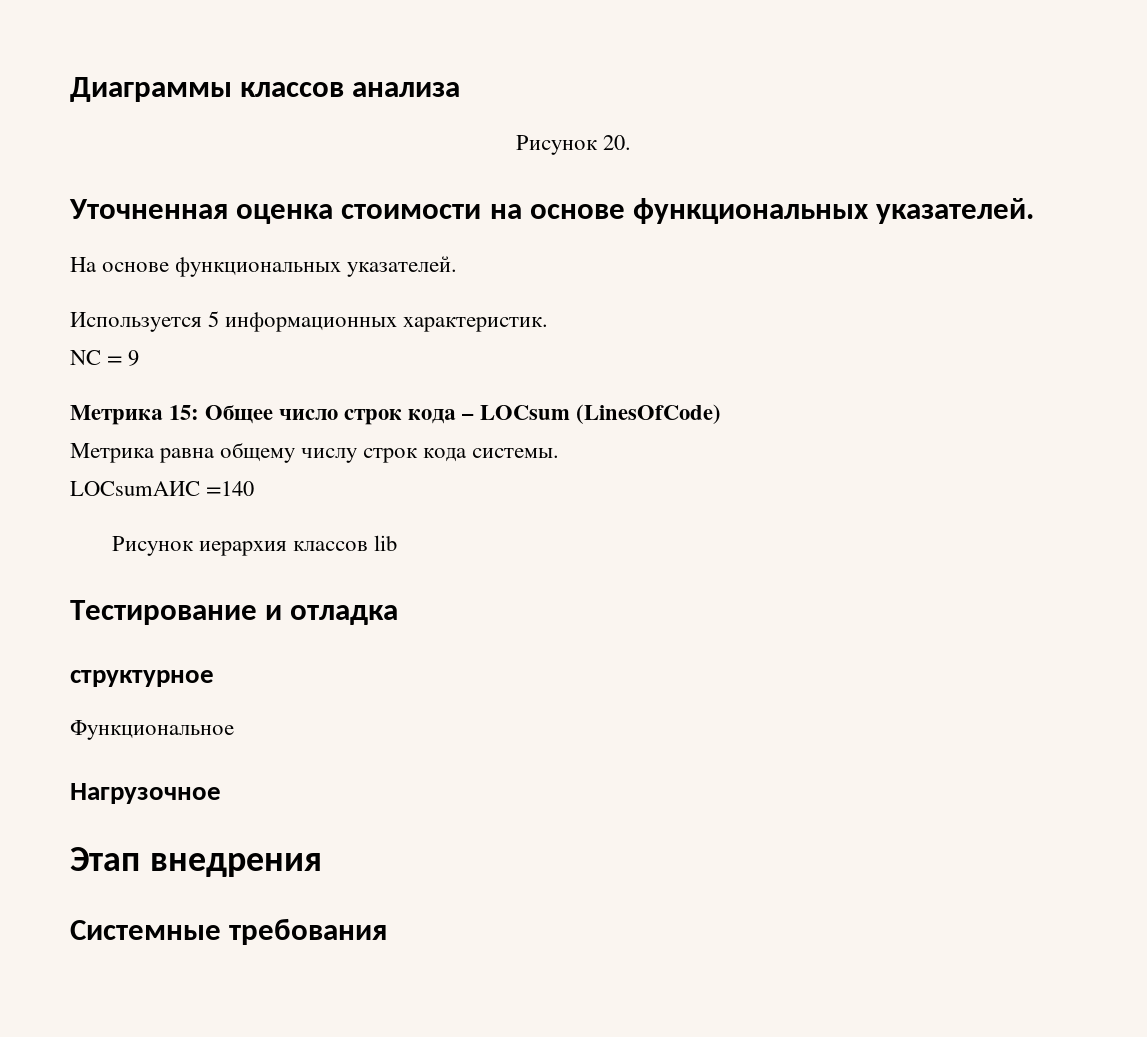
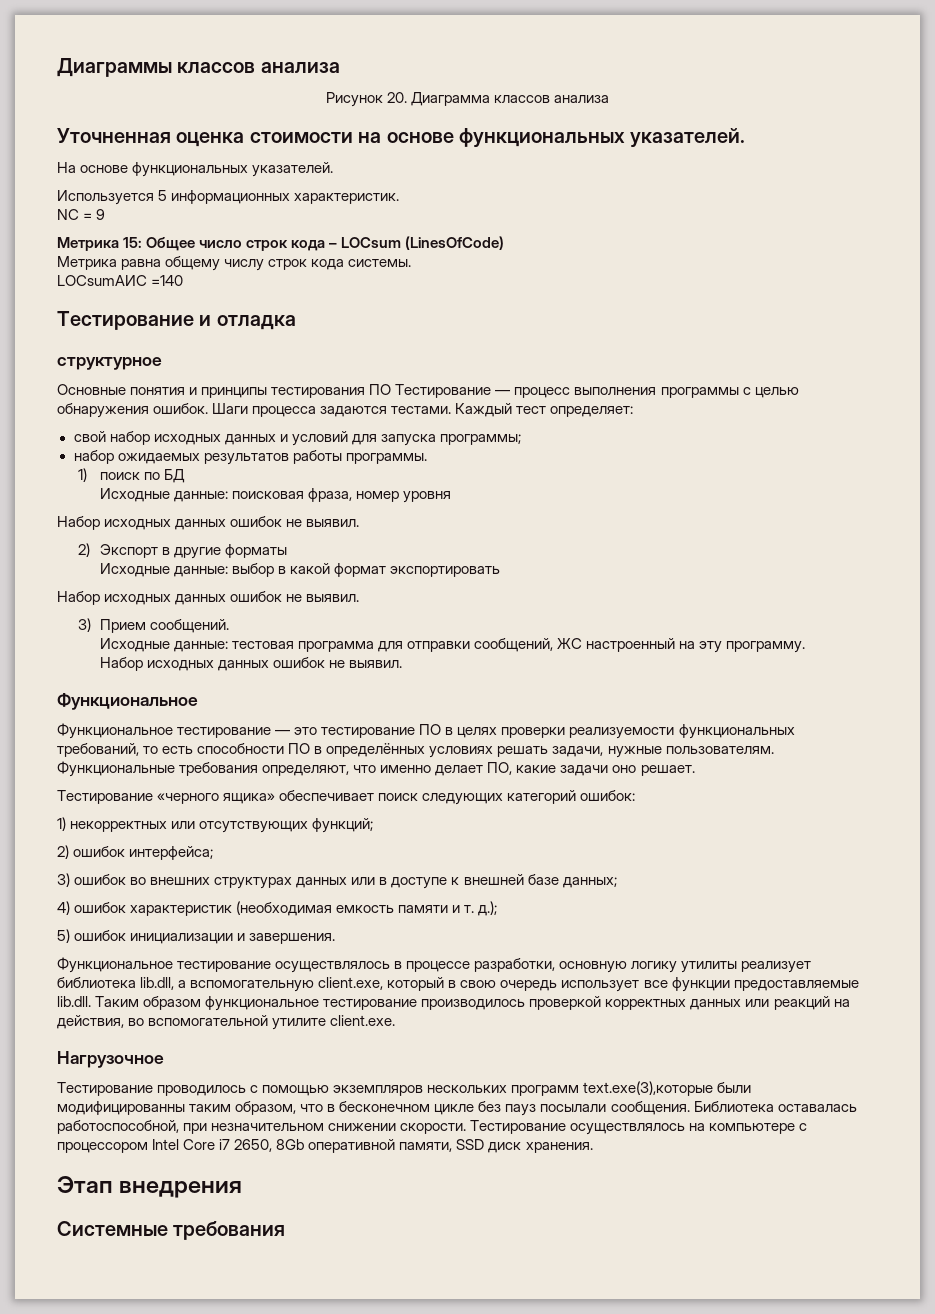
(632, 142) none -> [411,92,610,106] Диаграмма классов анализа
[112,535,398,556] // Рисунок иерархия классов lib -> (184, 280) none
[70,720,234,740] [70,783,221,804] Функциональное // Нагрузочное -> [57,384,799,398] [57,403,634,418] [73,431,521,446] [73,450,427,465] [78,468,185,483] [99,488,451,503] [57,516,360,530] [78,543,287,559] [99,563,500,577] [57,591,360,605] [78,618,229,633] [99,638,806,653] [99,657,402,671] [57,693,198,710] [57,723,795,739] [57,743,774,758] [57,761,695,777] [57,790,636,805] [57,817,374,833] [57,845,214,860] [57,873,617,889] [57,901,498,916] [57,929,336,944] [57,957,812,973] [57,977,859,992] [57,996,850,1011] [57,1015,396,1030] [57,1051,164,1068] [57,1081,752,1096] [57,1101,857,1116] [57,1120,808,1135] [57,1139,593,1153] Основные понятия и принципы тестирования ПО Тестирование — процесс выполнения программы с целью обнаружения ошибок. Шаги процесса задаются тестами. Каждый тест определяет: // свой набор исходных данных и условий для запуска программы; // набор ожидаемых результатов работы программы. // 1) поиск по БД // Исходные данные: поисковая фраза, номер уровня // Набор исходных данных ошибок не выявил. // 2) Экспорт в другие форматы // Исходные данные: выбор в какой формат экспортировать // Набор исходных данных ошибок не выявил. // 3) Прием сообщений. // Исходные данные: тестовая программа для отправки сообщений, ЖС настроенный на эту программу. // Набор исходных данных ошибок не выявил. // Функциональное // Функциональное тестирование — это тестирование ПО в целях проверки реализуемости функциональных требований, то есть способности ПО в определённых условиях решать задачи, нужные пользователям. Функциональные требования определяют, что именно делает ПО, какие задачи оно решает. // Тестирование «черного ящика» обеспечивает поиск следующих категорий ошибок: // 1) некорректных или отсутствующих функций; // 2) ошибок интерфейса; // 3) ошибок во внешних структурах данных или в доступе к внешней базе данных; // 4) ошибок характеристик (необходимая емкость памяти и т. д.); // 5) ошибок инициализации и завершения. // Функциональное тестирование осуществлялось в процессе разработки, основную логику утилиты реализует библиотека lib.dll, а вспомогательную client.exe, который в свою очередь использует все функции предоставляемые lib.dll. Таким образом функциональное тестирование производилось проверкой корректных данных или реакций на действия, во вспомогательной утилите client.exe. // Нагрузочное // Тестирование проводилось с помощью экземпляров нескольких программ text.exe(3),которые были модифицированны таким образом, что в бесконечном цикле без пауз посылали сообщения. Библиотека оставалась работоспособной, при незначительном снижении скорости. Тестирование осуществлялось на компьютере с процессором Intel Core i7 2650, 8Gb оперативной памяти, SSD диск хранения.

